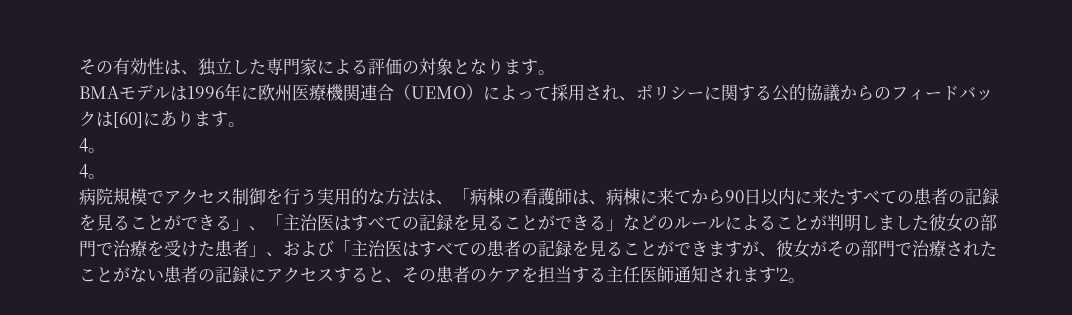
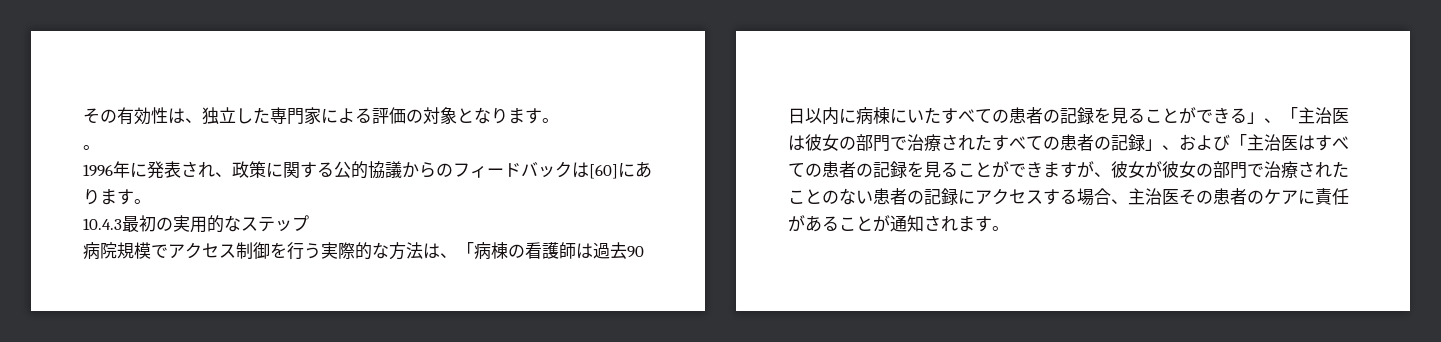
[79,83,704,101] BMAモデルは1996年に欧州医療機関連合（UEMO）によって採用され、ポリシー -> [83,145,100,150] [83,161,266,179] 。 // 1996年に発表され、政策
[79,138,105,153] [79,164,105,179] 4。 // 4。 -> [83,215,309,233] 10.4.3最初の実用的なステップ
[334,188,351,205] 用 -> [338,242,355,260] 際
[589,188,725,206] 、病棟に来てから -> [593,242,627,259] 過去
[812,188,829,205] 来 -> [856,107,924,125] 病棟にい
[351,214,997,232] [79,240,249,257] すべての記録を見ることができる」などのルールによることが判明しました彼女の部門で治療を受けた患者 -> [805,134,1145,152] 彼女の部門で治療されたすべての患者の記録
[827,241,844,257] そ -> [1162,161,1196,178] 彼女
[113,267,130,282] が -> [822,190,839,204] の
[368,267,402,283] と、 -> [1077,188,1179,206] 場合、主治医
[521,266,674,283] を担当する主任医師 -> [1298,188,1349,205] [788,215,890,232] に責任があることが
[776,267,788,281] '2 -> (992, 224) none

